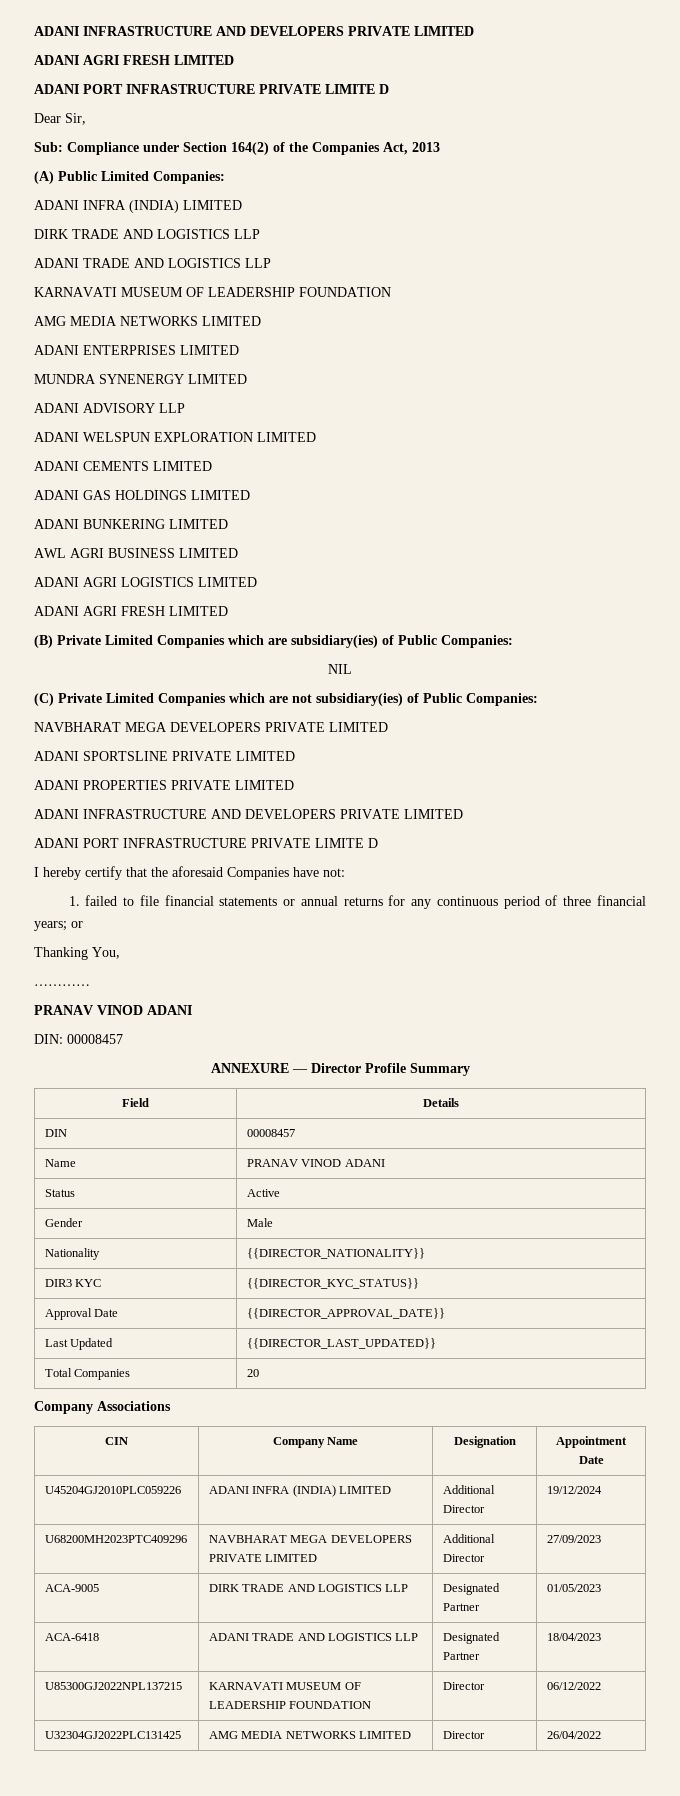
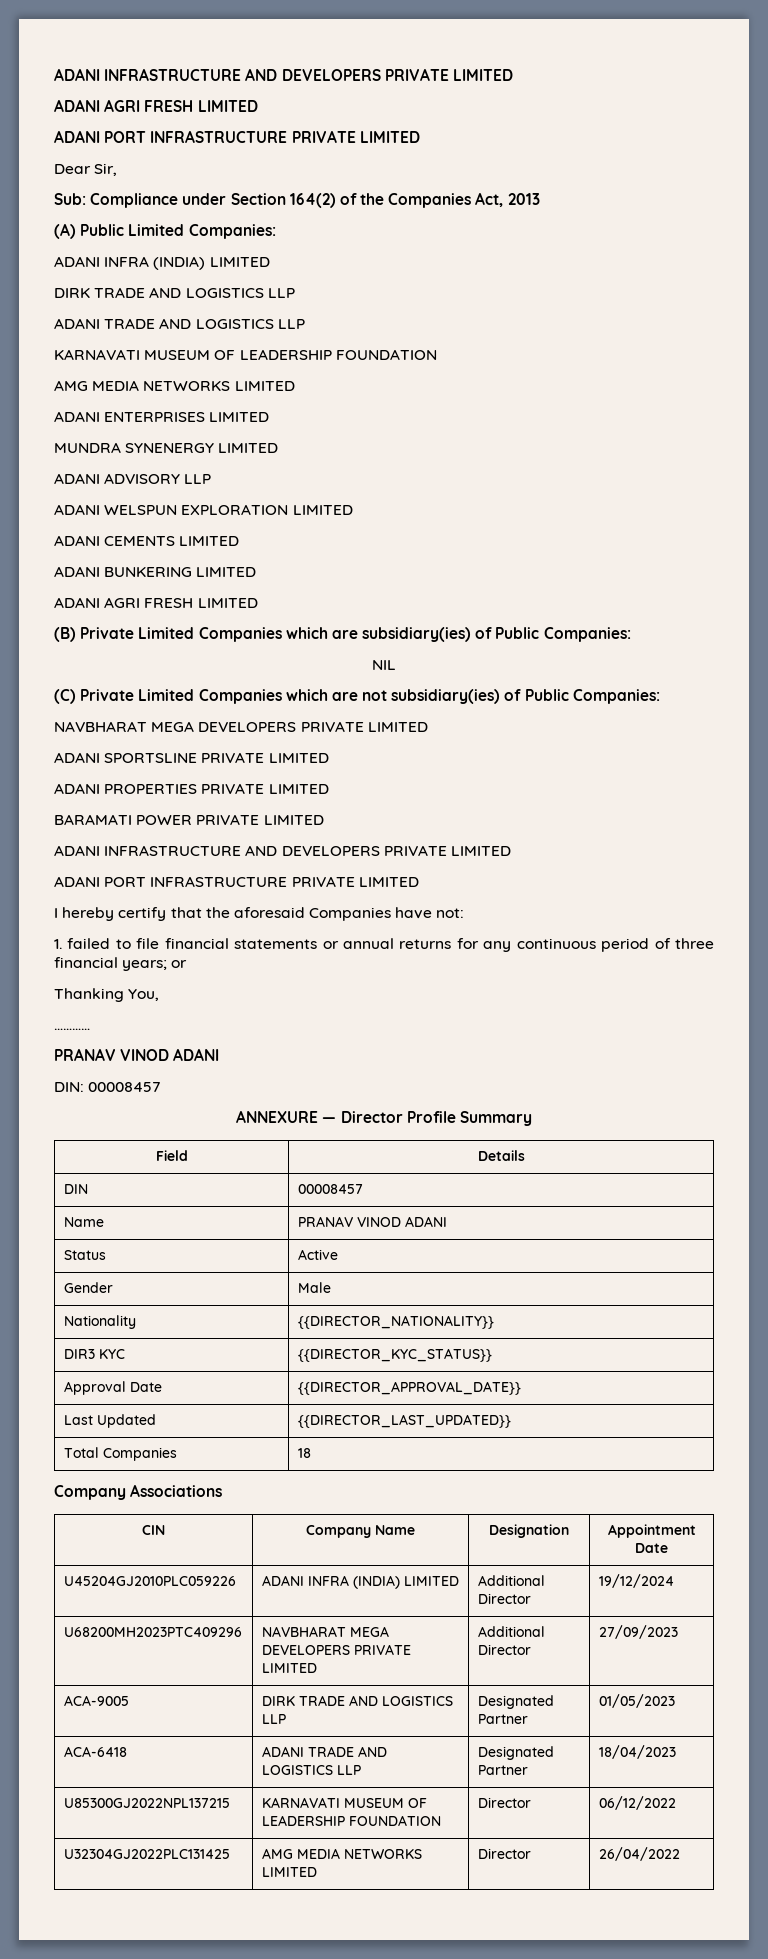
[325,84,389,94] LIMITE D -> [359,131,420,143] LIMITED
[34,490,250,500] // ADANI GAS HOLDINGS LIMITED -> (240, 541) none
[34,548,238,558] [34,577,257,587] // AWL AGRI BUSINESS LIMITED // ADANI AGRI LOGISTICS LIMITED -> (257, 572) none
(294, 785) none -> [54,814,324,825] // BARAMATI POWER PRIVATE LIMITED
[315,838,378,848] LIMITE D -> [358,877,419,887] LIMITED
[246,1369,259,1377] 20 -> [297,1448,311,1458] 18

